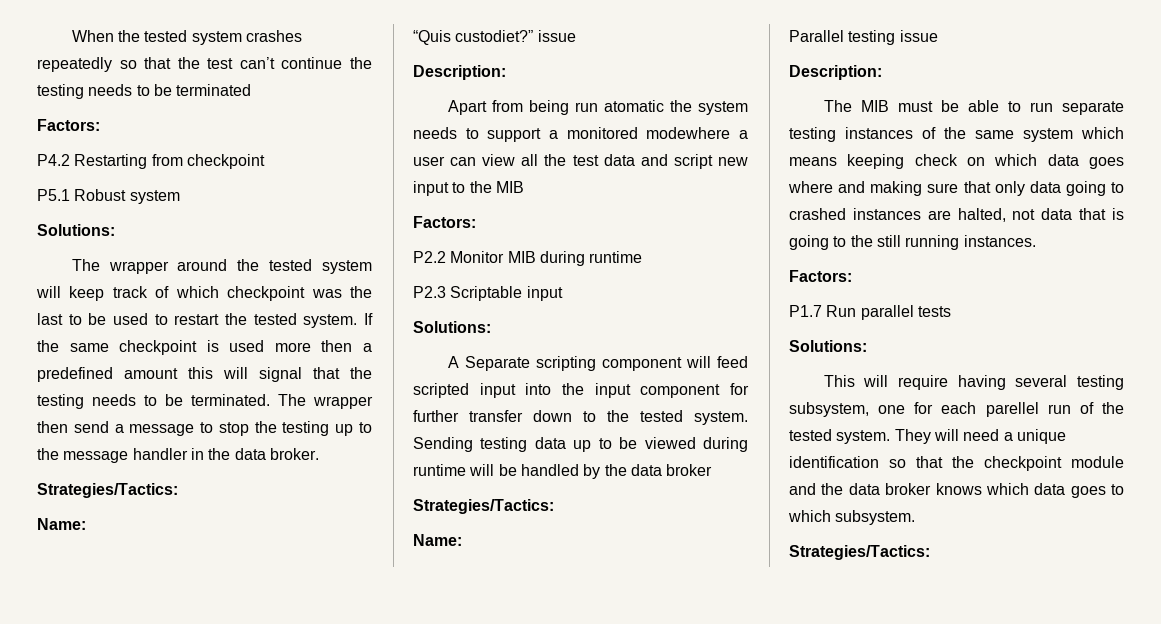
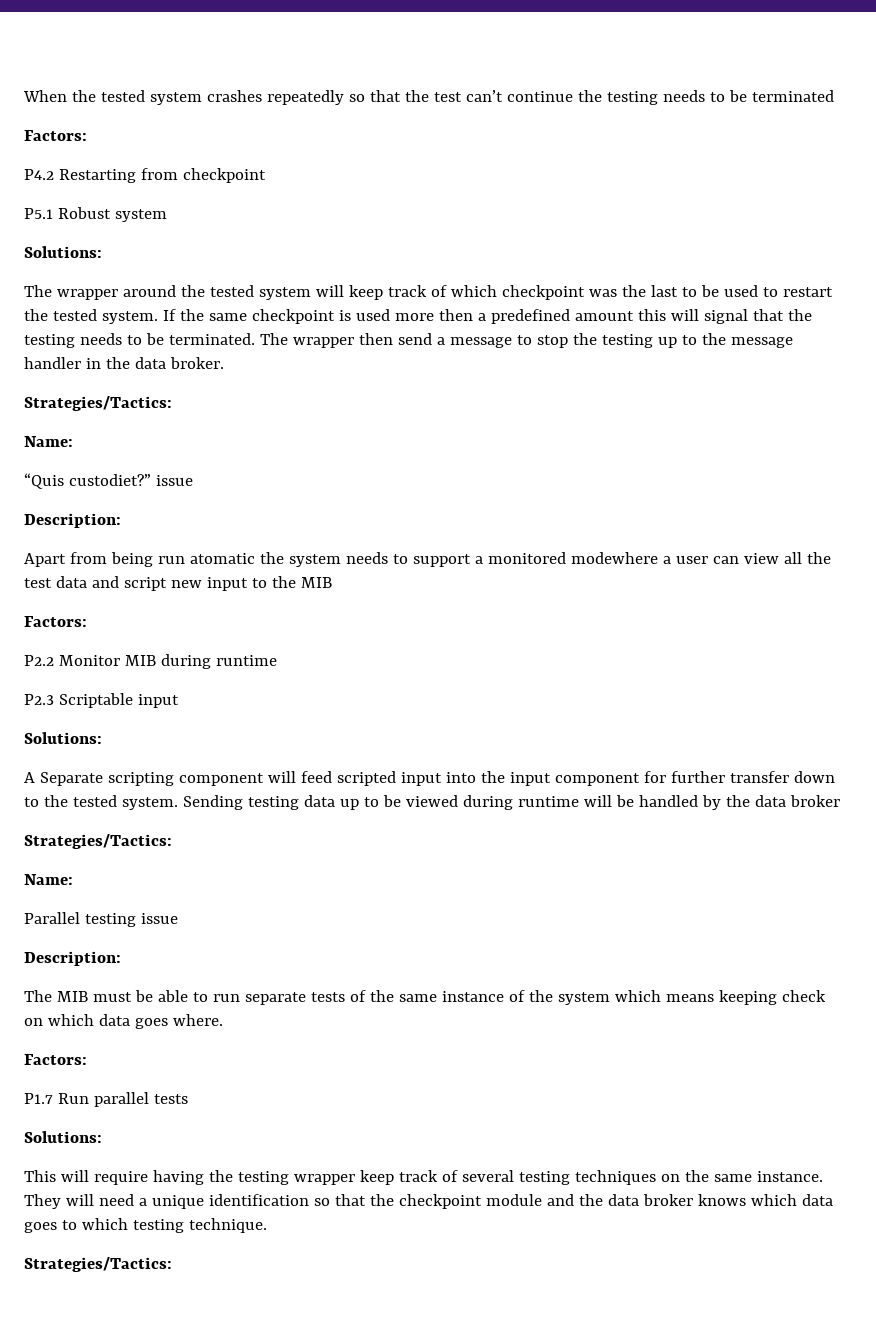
[789,127,913,142] testing instances -> [310,992,345,1002] tests
(1014, 134) none -> [441,990,553,1002] instance of the
[788,181,1124,196] [789,208,1124,222] [789,235,1036,250] where and making sure that only data going to crashed instances are halted, not data that is going to the still running instances. -> [172,1014,223,1026] where.
[1015,375,1124,390] [789,402,1124,417] [789,429,891,444] several testing subsystem, one for each parellel run of the tested system. -> [208,1170,823,1185] the testing wrapper keep track of several testing techniques on the same instance.
[835,510,916,525] subsystem. -> [132,1218,267,1233] testing technique.

